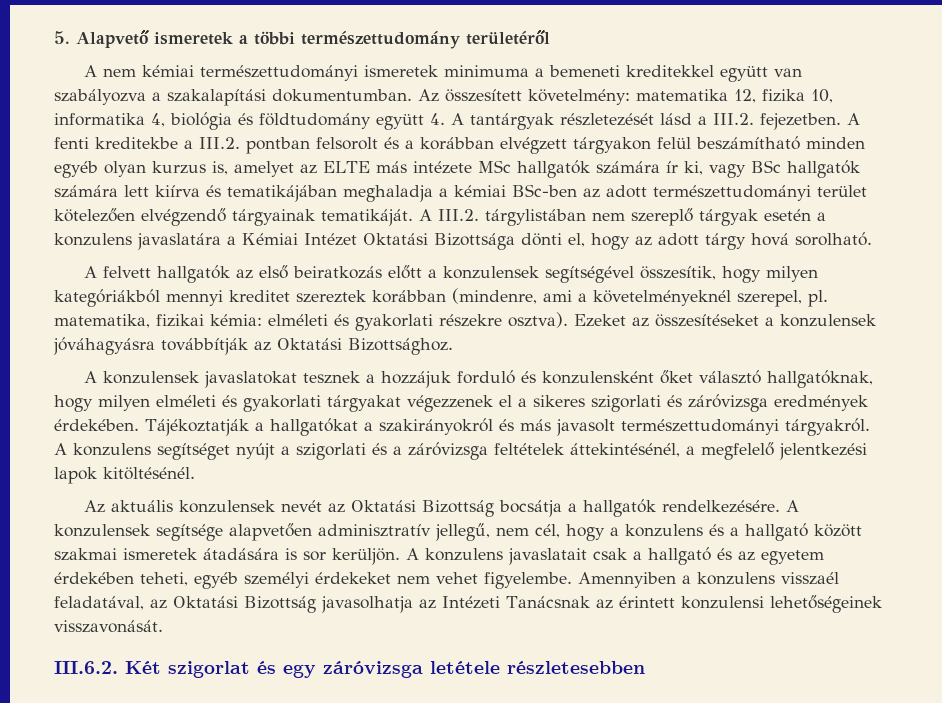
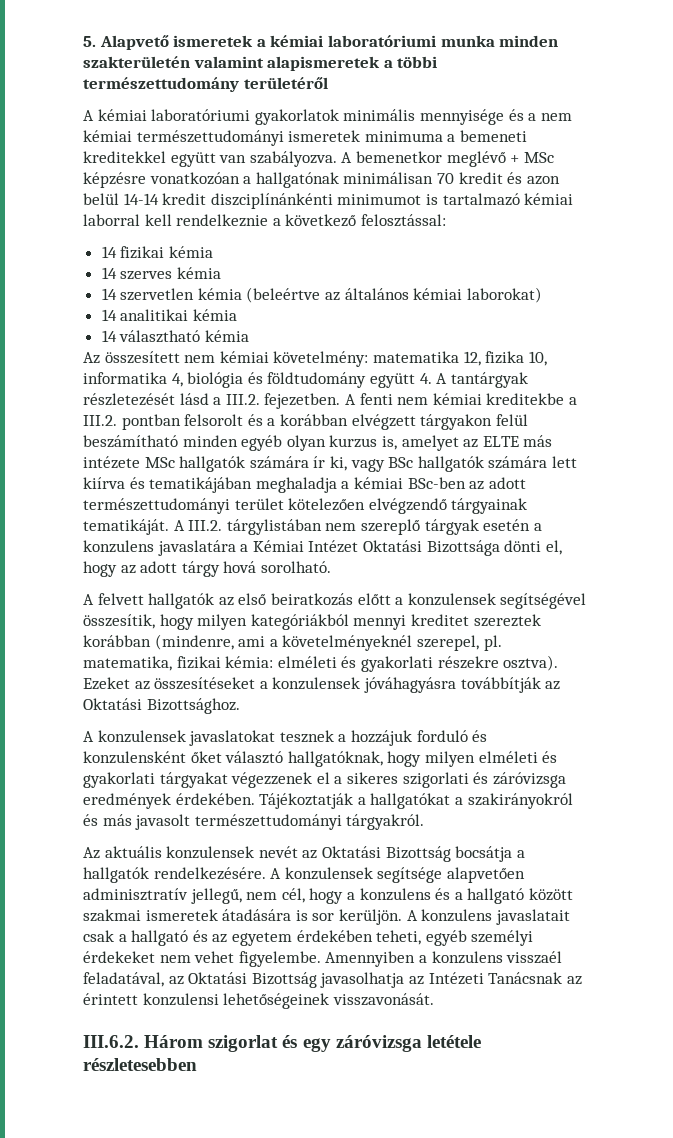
[254,30,550,49] [83,65,97,77] többi természettudomány területéről // A -> [270,35,559,47] [83,56,438,71] [83,77,328,92] [83,109,537,125] kémiai laboratóriumi munka minden szakterületén valamint alapismeretek a többi természettudomány területéről // A kémiai laboratóriumi gyakorlatok minimális mennyisége és a
[54,89,522,106] szabályozva a szakalapítási dokumentumban. Az összesített -> [249,151,554,167] [83,172,560,188] [83,193,574,209] [83,214,446,227] [101,246,213,259] [101,267,221,280] [101,287,542,303] [101,309,237,321] [101,330,249,343] [83,351,269,364] szabályozva. A bemenetkor meglévő + MSc képzésre vonatkozóan a hallgatónak minimálisan 70 kredit és azon belül 14-14 kredit diszciplínánkénti minimumot is tartalmazó kémiai laborral kell rendelkeznie a következő felosztással: // 14 fizikai kémia // 14 szerves kémia // 14 szervetlen kémia (beleértve az általános kémiai laborokat) // 14 analitikai kémia // 14 választható kémia // Az összesített nem kémiai
(89, 143) none -> [397,393,482,405] nem kémiai
[54,442,867,460] [54,467,195,484] A konzulens segítséget nyújt a szigorlati és a záróvizsga feltételek áttekintésénél, a megfelelő jelentkezési lapok kitöltésénél. -> (425, 822) none
[125,661,161,674] Két -> [144,1035,204,1048] Három

